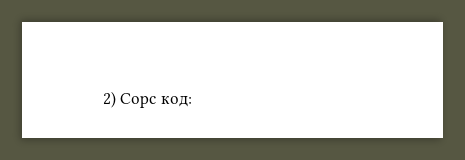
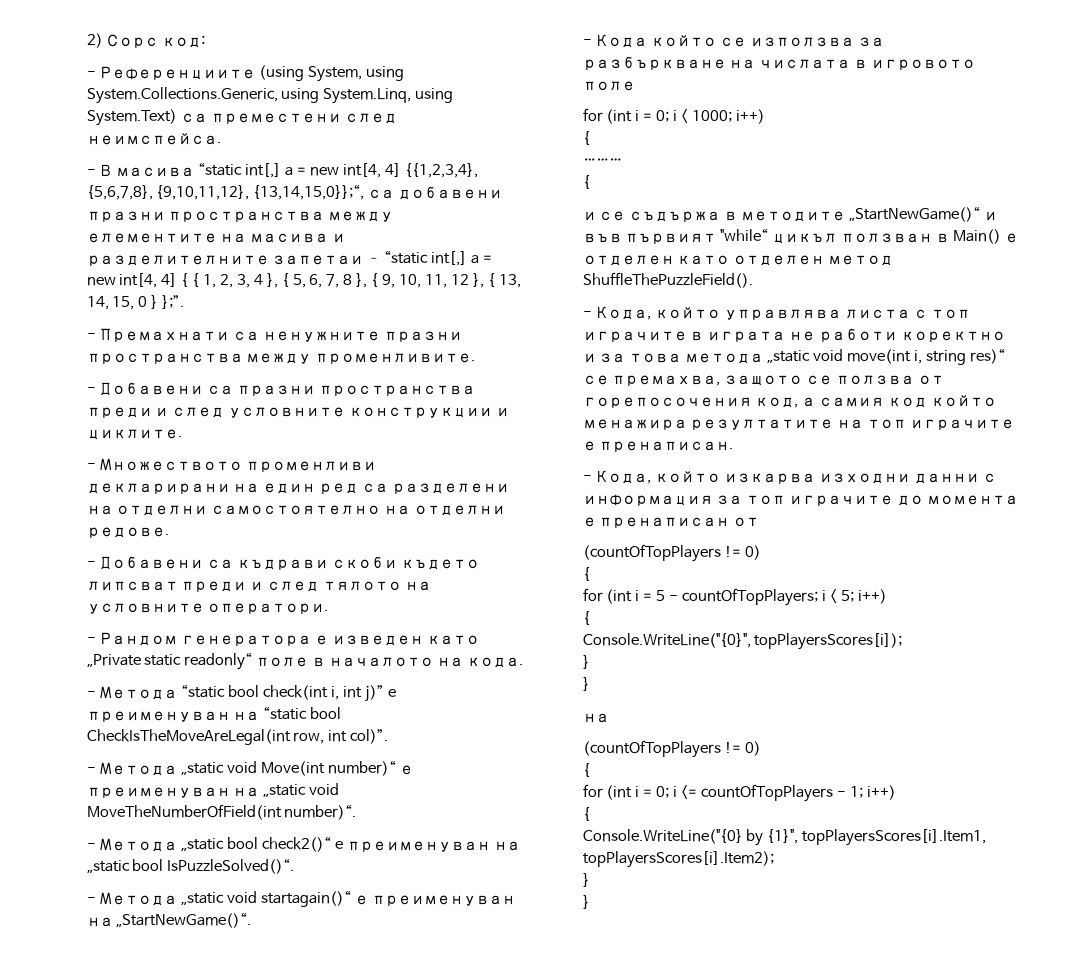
(192, 101) none -> [86,65,405,82] [86,87,454,104] [86,109,398,126] [86,133,221,145] [86,162,478,178] [86,184,503,200] [86,211,394,222] [86,233,346,243] [86,250,492,266] [86,273,521,288] [86,295,185,310] [86,328,463,342] [86,353,476,364] [86,382,476,396] [86,407,510,418] [86,429,182,440] [86,458,377,472] [86,483,510,494] [86,505,506,516] [86,527,169,538] [86,556,480,570] [86,581,432,592] [86,603,329,614] [86,632,480,646] [86,652,523,670] [86,684,396,702] [86,706,342,722] [86,729,389,745] [86,760,413,776] [86,783,340,798] [86,804,357,820] [86,836,520,852] [86,858,295,874] [86,890,515,907] [86,912,252,928] [582,34,885,48] [582,56,976,70] [582,81,635,91] [582,108,765,124] [582,131,590,145] [582,158,622,165] [582,175,590,189] [582,206,997,222] [582,228,1018,244] [582,255,894,266] [582,272,753,288] [582,306,970,320] [582,328,1006,342] [582,348,1005,365] [582,375,945,386] [582,395,997,408] [582,419,1015,430] [582,441,734,452] [582,470,996,484] [582,494,1019,506] [582,517,760,528] [582,544,762,562] [582,567,590,581] [582,588,887,606] [582,611,590,625] [582,633,903,650] [582,655,590,669] [582,677,590,691] [582,713,609,723] [582,740,762,758] [582,763,590,777] [582,784,896,802] [582,807,590,821] [582,829,987,846] [582,851,774,868] [582,873,590,887] [582,895,590,909] // - Референциите (using System, using System.Collections.Generic, using System.Linq, using System.Text) са преместени след неимспейса. // - В масива “static int[,] a = new int[4, 4] {{1,2,3,4}, {5,6,7,8}, {9,10,11,12}, {13,14,15,0}};“, са добавени празни пространства между елементите на масива и разделителните запетаи – “static int[,] a = new int[4, 4] { { 1, 2, 3, 4 }, { 5, 6, 7, 8 }, { 9, 10, 11, 12 }, { 13, 14, 15, 0 } };”. // - Премахнати са ненужните празни пространства между променливите. // - Добавени са празни пространства преди и след условните конструкции и циклите. // - Множеството променливи декларирани на един ред са разделени на отделни самостоятелно на отделни редове. // - Добавени са къдрави скоби където липсват преди и след тялото на условните оператори. // - Рандом генератора е изведен като „Private static readonly“ поле в началото на кода. // - Метода “static bool check(int i, int j)” e преименуван на “static bool CheckIsTheMoveAreLegal(int row, int col)”. // - Метода „static void Move(int number)“ е преименуван на „static void MoveTheNumberOfField(int number)“. // - Метода „static bool check2()“ e преименуван на „static bool IsPuzzleSolved()“. // - Метода „static void startagain()“ е преименуван на „StartNewGame()“. // - Кода който се използва за разбъркване на числата в игровото поле // for (int i = 0; i < 1000; i++) // { // ……… // { // и се съдържа в методите „StartNewGame()“ и във първият "while“ цикъл ползван в Main() е отделен като отделен метод ShuffleThePuzzleField(). // - Кода, който управлява листа с топ играчите в играта не работи коректно и за това метода „static void move(int i, string res)“ се премахва, защото се ползва от горепосочения код, а самия код който менажира резултатите на топ играчите е пренаписан. // - Кода, който изкарва изходни данни с информация за топ играчите до момента е пренаписан от // (countOfTopPlayers != 0) // { // for (int i = 5 - countOfTopPlayers; i < 5; i++) // { // Console.WriteLine("{0}", topPlayersScores[i]); // } // } // на // (countOfTopPlayers != 0) // { // for (int i = 0; i <= countOfTopPlayers - 1; i++) // { // Console.WriteLine("{0} by {1}", topPlayersScores[i].Item1, topPlayersScores[i].Item2); // } // }

